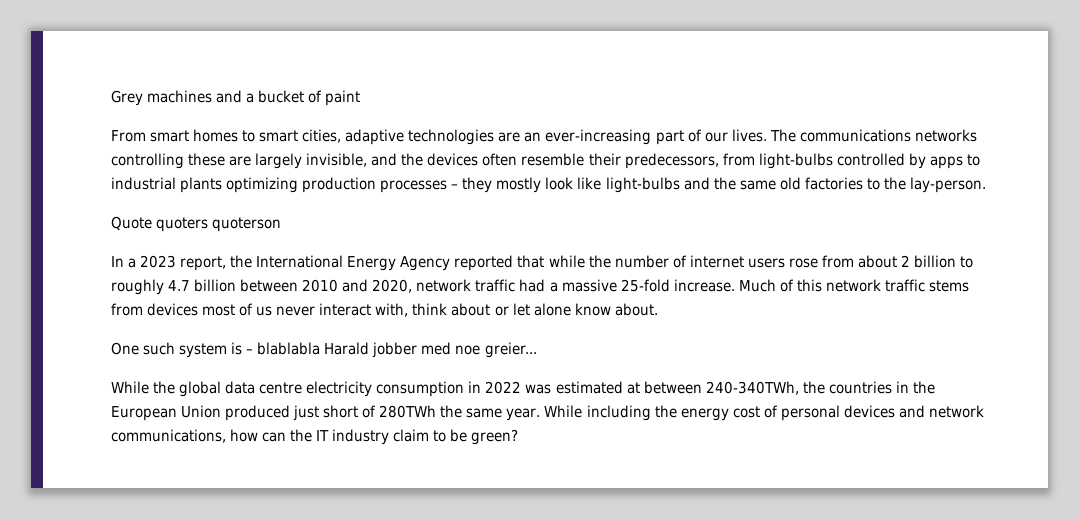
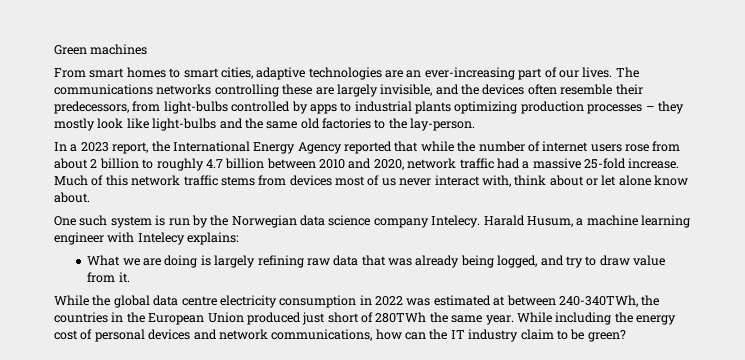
[111,90,143,106] Grey -> [54,45,87,55] Green
[216,90,361,106] and a bucket of paint -> (148, 49) none
[111,216,282,232] // Quote quoters quoterson -> (476, 124) none
[246,342,538,358] – blablabla Harald jobber med noe greier... -> [168,215,690,228] [54,232,240,245] [87,255,666,268] [87,272,130,283] run by the Norwegian data science company Intelecy. Harald Husum, a machine learning engineer with Intelecy explains: // What we are doing is largely refining raw data that was already being logged, and try to draw value from it.

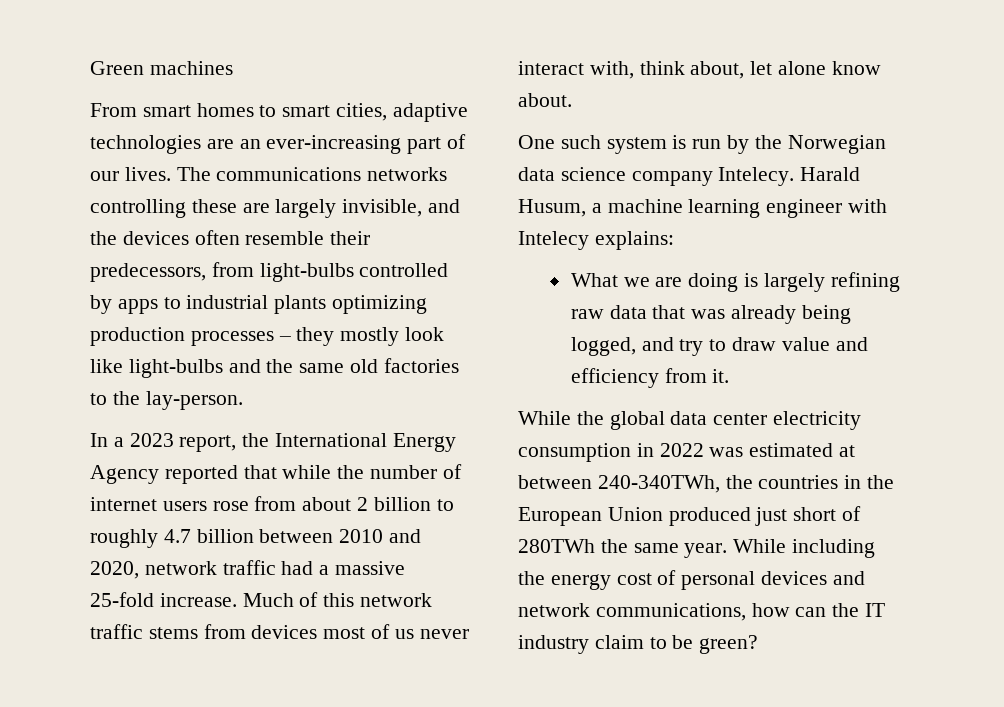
[549,175,598,186] about or -> [690,61,745,79] about,
(666, 260) none -> [835,337,868,351] [570,368,659,388] and efficiency
[181,296,217,306] centre -> [713,413,768,425] center

